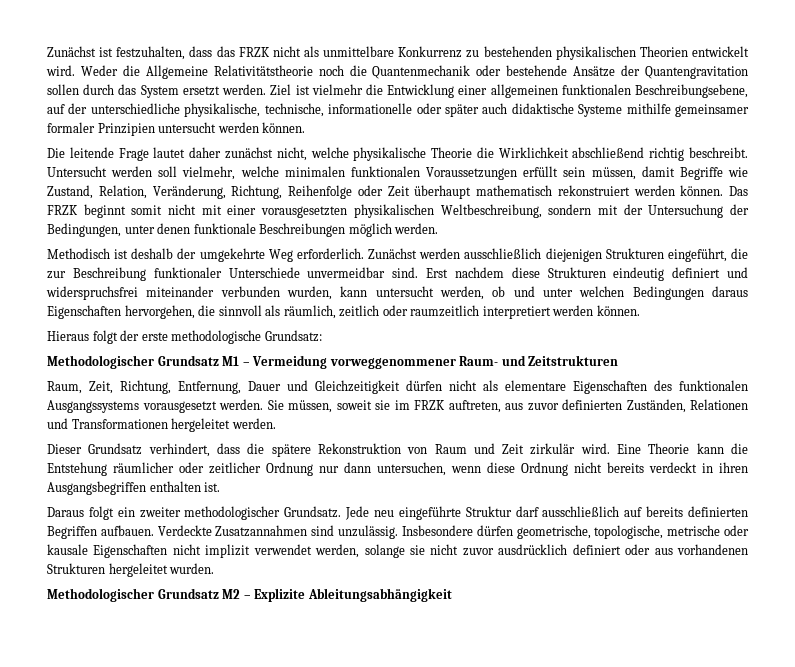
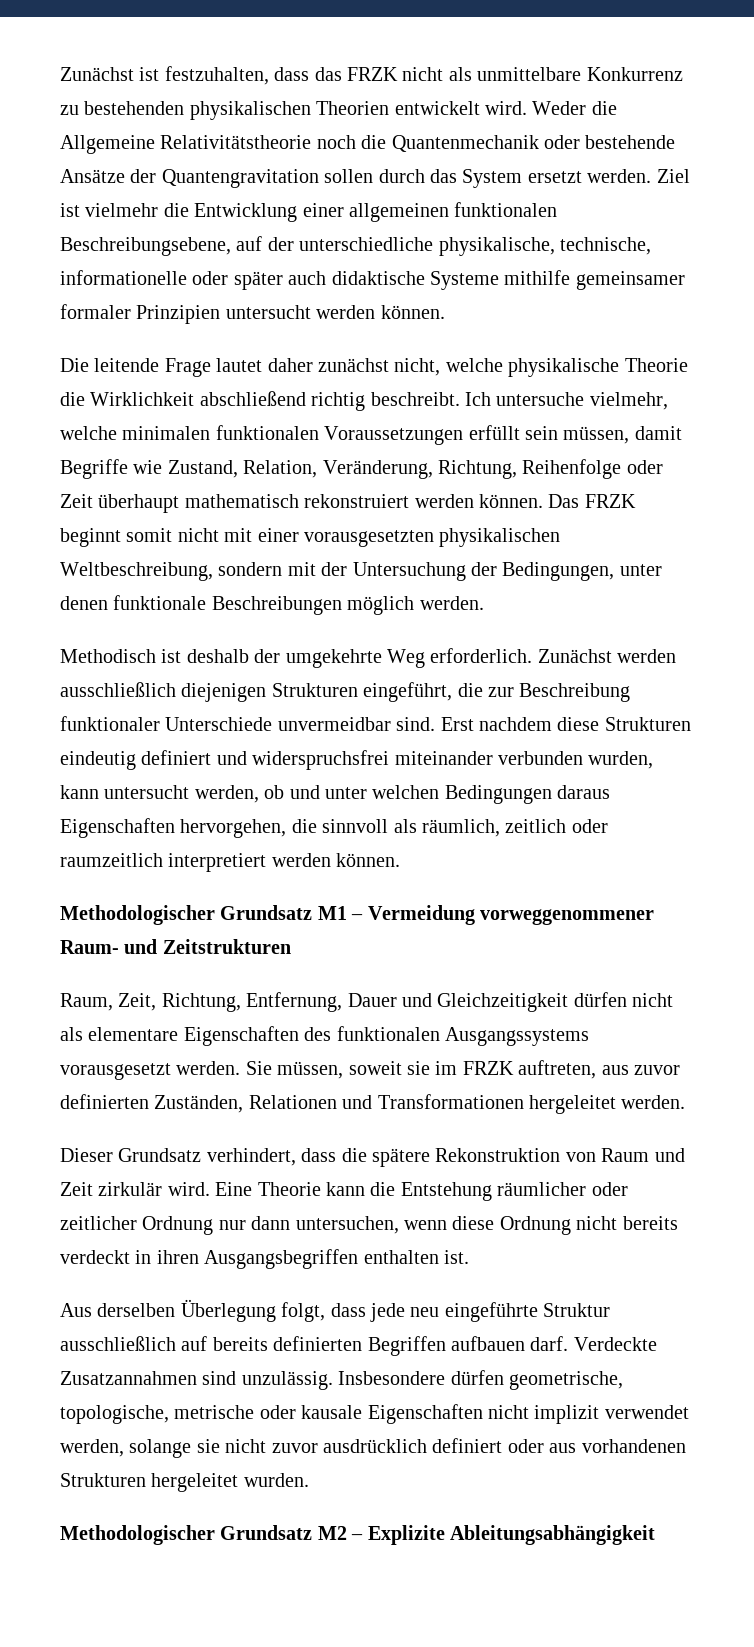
[47,166,178,177] Untersucht werden soll -> [465,392,585,406] Ich untersuche
[47,330,322,344] // Hieraus folgt der erste methodologische Grundsatz: -> (401, 860) none
[47,506,370,520] Daraus folgt ein zweiter methodologischer Grundsatz. Jede -> [60,1299,405,1322] Aus derselben Überlegung folgt, dass jede
[515,506,539,517] darf -> (611, 1310) none
[100,525,154,536] aufbauen. -> [451,1336,569,1351] aufbauen darf.

